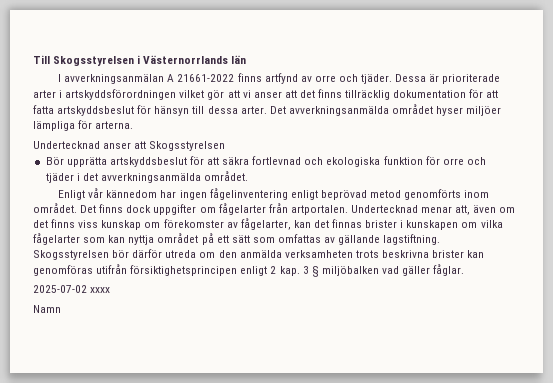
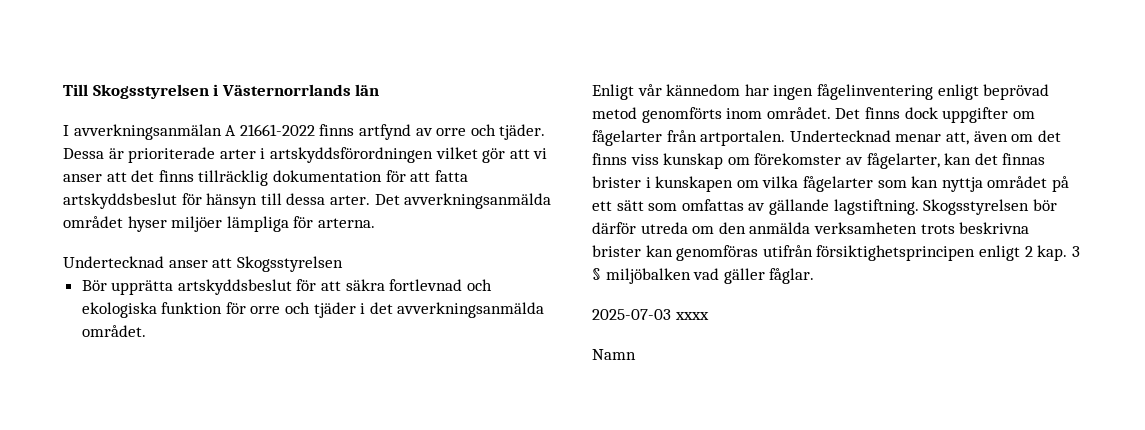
[33,285,87,293] 2025-07-02 -> [592,309,671,320] 2025-07-03

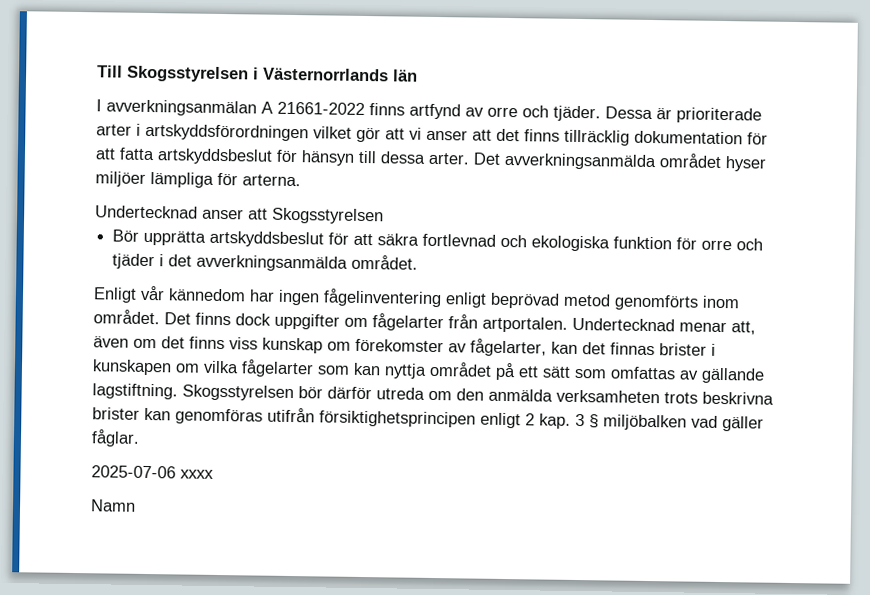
[592,309,671,320] 2025-07-03 -> [91,465,176,479] 2025-07-06

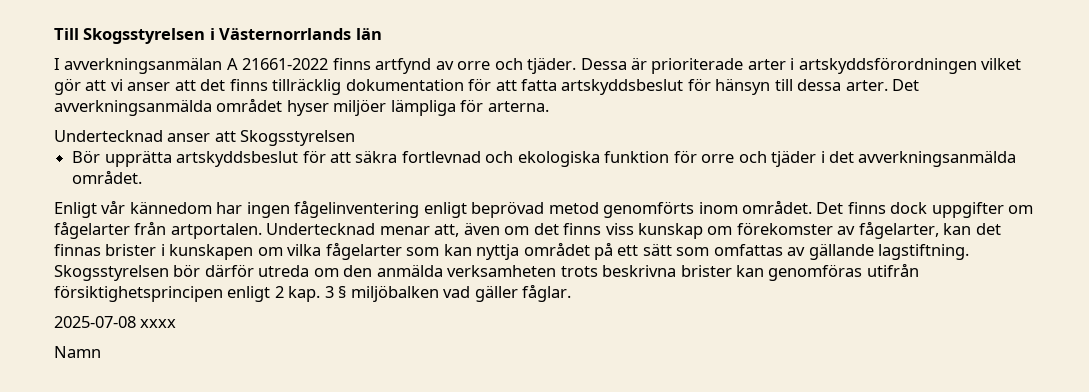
[91,465,176,479] 2025-07-06 -> [54,316,136,328] 2025-07-08

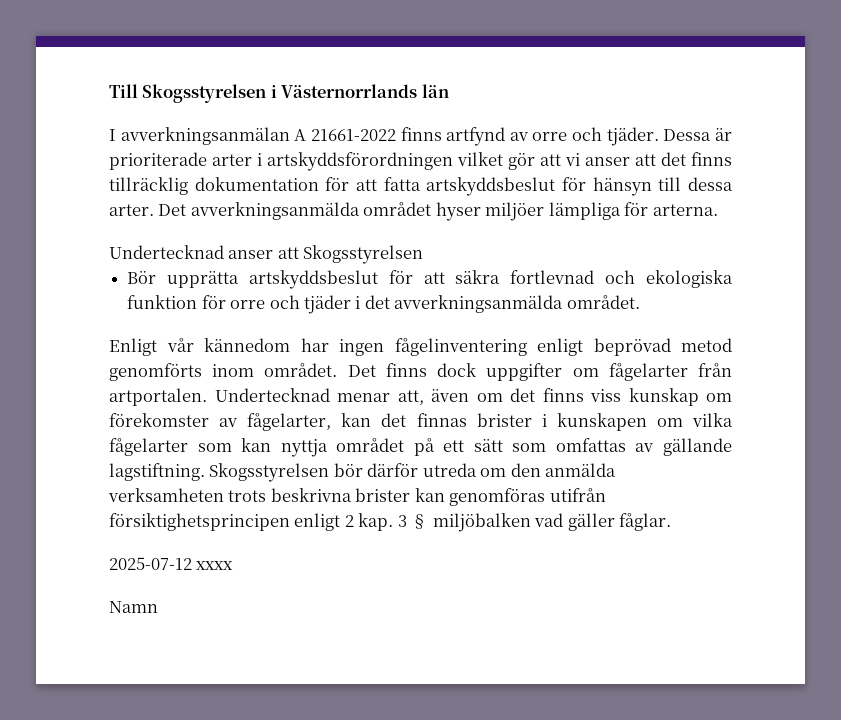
[54,316,136,328] 2025-07-08 -> [109,557,192,570] 2025-07-12

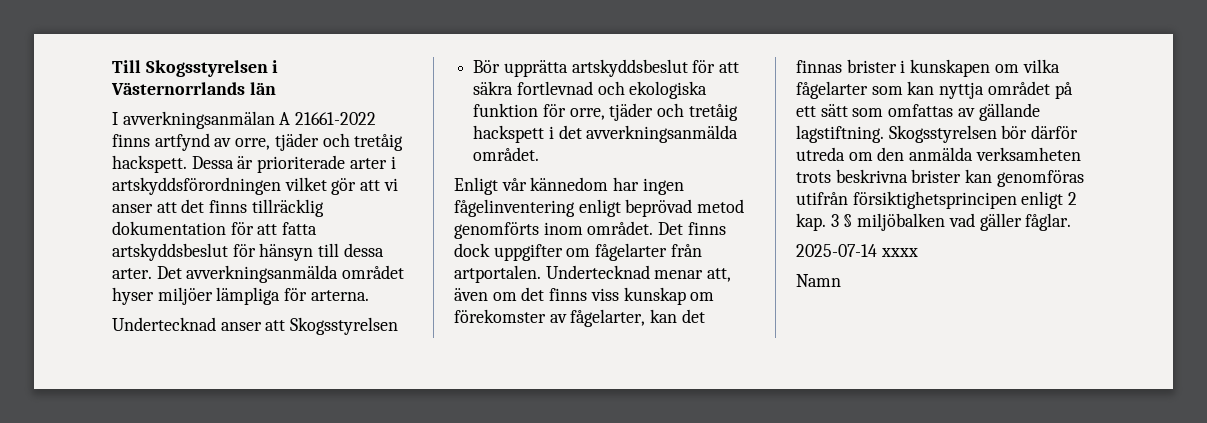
[532,127,659,146] orre och tjäder. -> [235,133,404,151] [112,155,187,173] orre, tjäder och tretåig hackspett.
[230,295,351,314] orre och tjäder -> [569,103,738,121] [473,125,545,143] orre, tjäder och tretåig hackspett
[109,557,192,570] 2025-07-12 -> [796,244,877,257] 2025-07-14

